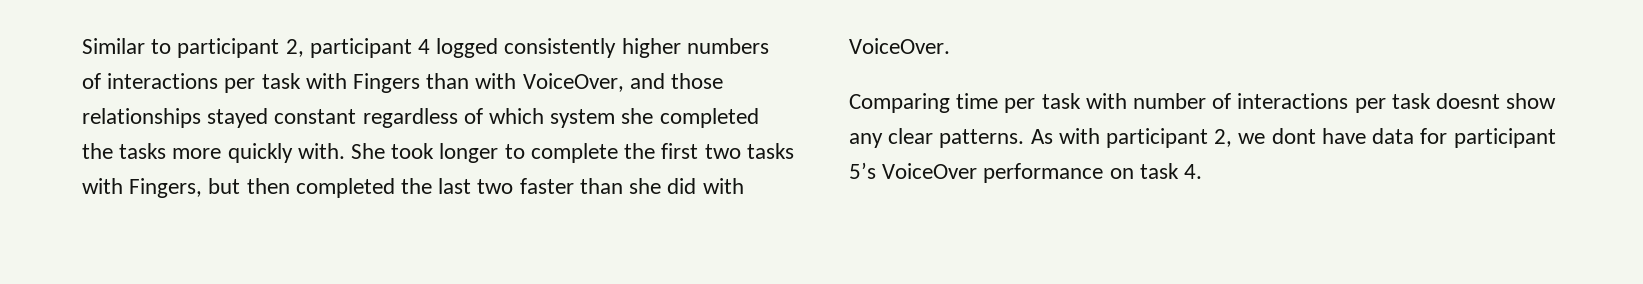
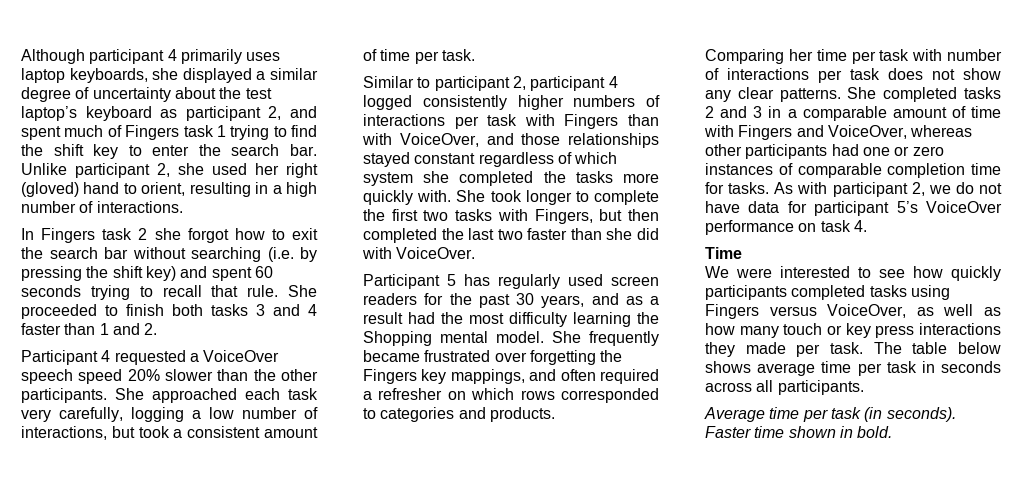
(82, 46) none -> [21,49,281,64] [21,68,318,83] [21,87,272,102] [21,106,317,121] [21,125,317,140] [21,144,317,159] [21,163,318,178] [21,182,317,197] [21,201,183,213] [21,228,318,243] [21,247,317,262] [21,266,273,281] [21,285,317,300] [21,304,317,319] [21,323,158,335] [21,350,280,365] [21,369,318,384] [21,388,318,403] [21,407,318,422] [21,426,318,440] [363,49,475,64] Although participant 4 primarily uses laptop keyboards, she displayed a similar degree of uncertainty about the test laptop’s keyboard as participant 2, and spent much of Fingers task 1 trying to find the shift key to enter the search bar. Unlike participant 2, she used her right (gloved) hand to orient, resulting in a high number of interactions. // In Fingers task 2 she forgot how to exit the search bar without searching (i.e. by pressing the shift key) and spent 60 seconds trying to recall that rule. She proceeded to finish both tasks 3 and 4 faster than 1 and 2. // Participant 4 requested a VoiceOver speech speed 20% slower than the other participants. She approached each task very carefully, logging a low number of interactions, but took a consistent amount of time per task. //
(950, 46) none -> [363,274,659,289] [363,293,659,308] [363,312,659,327] [363,331,659,346] [363,350,623,365] [363,369,659,384] [363,388,659,403] [363,407,555,422] // Participant 5 has regularly used screen readers for the past 30 years, and as a result had the most difficulty learning the Shopping mental model. She frequently became frustrated over forgetting the Fingers key mappings, and often required a refresher on which rows corresponded to categories and products.
(950, 103) none -> [788,49,813,61] her
[1436,93,1501,109] doesnt -> [888,68,955,80] does not
(1025, 138) none -> [847,87,1001,102] [705,106,1001,121] [704,125,973,140] [705,144,944,159] [705,163,1001,178] [705,182,770,194] She completed tasks 2 and 3 in a comparable amount of time with Fingers and VoiceOver, whereas other participants had one or zero instances of comparable completion time for tasks.
[1271,128,1316,144] dont -> [955,182,1002,194] do not
(1203, 171) none -> [705,247,742,259] [705,266,1001,281] [705,285,950,300] [705,304,1001,319] [705,323,1001,338] [705,342,1001,357] [705,361,1001,376] [705,380,864,395] [704,407,956,422] [705,426,893,438] // Time // We were interested to see how quickly participants completed tasks using Fingers versus VoiceOver, as well as how many touch or key press interactions they made per task. The table below shows average time per task in seconds across all participants. // Average time per task (in seconds). Faster time shown in bold.

